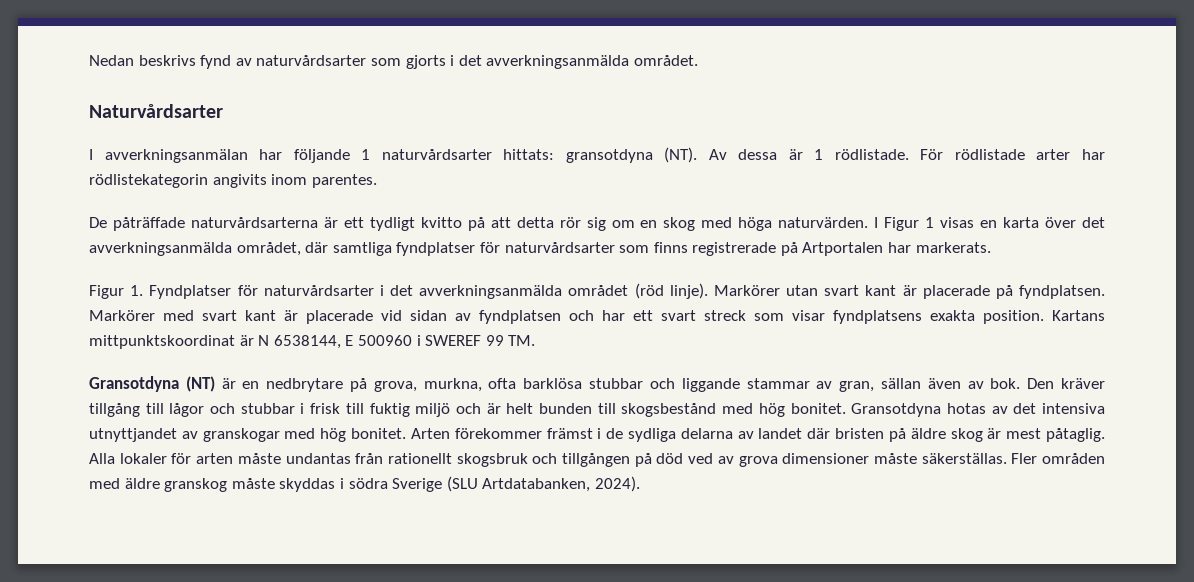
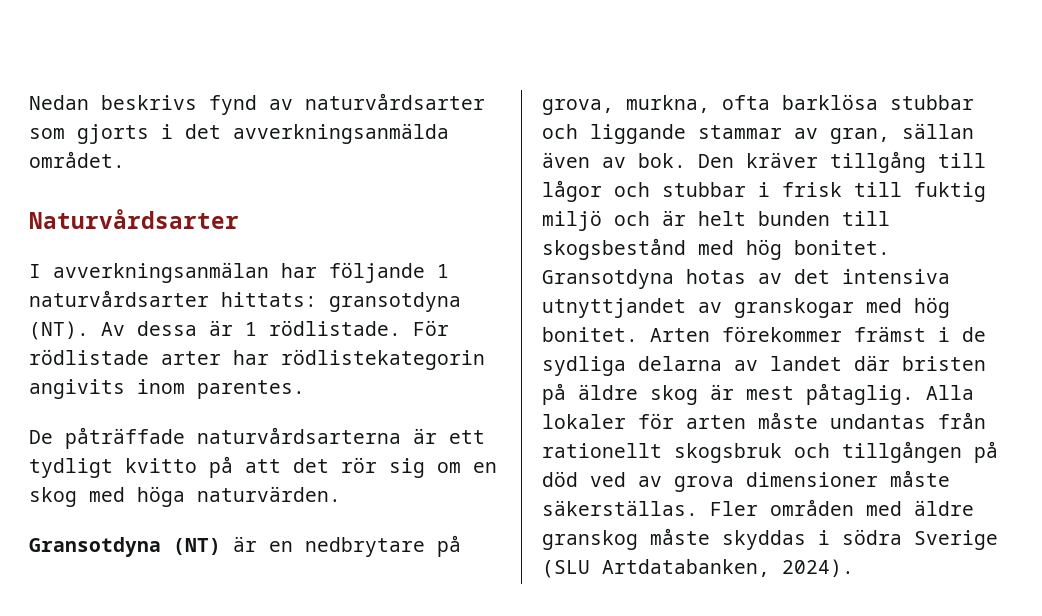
[516,217,554,228] detta -> [293,458,329,473] det
[874,217,1106,231] [89,242,991,256] [89,283,1105,299] [89,310,1105,324] [89,335,536,349] I Figur 1 visas en karta över det avverkningsanmälda området, där samtliga fyndplatser för naturvårdsarter som finns registrerade på Artportalen har markerats. // Figur 1. Fyndplatser för naturvårdsarter i det avverkningsanmälda området (röd linje). Markörer utan svart kant är placerade på fyndplatsen. Markörer med svart kant är placerade vid sidan av fyndplatsen och har ett svart streck som visar fyndplatsens exakta position. Kartans mittpunktskoordinat är N 6538144, E 500960 i SWEREF 99 TM. -> (341, 494) none

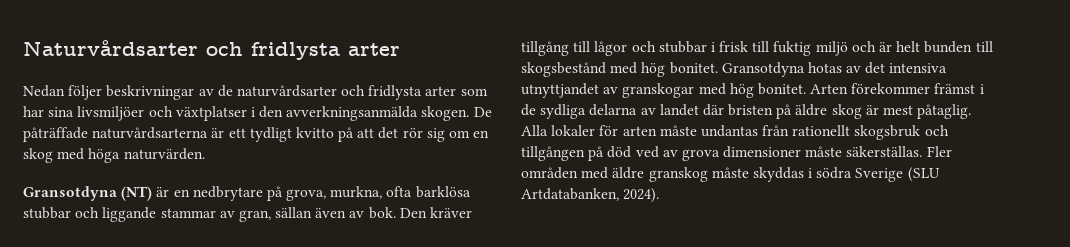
[29,93,485,115] [29,123,449,144] [29,151,125,168] [29,209,239,229] [29,262,449,283] [29,290,461,312] [29,320,449,340] [29,349,485,370] [29,379,305,399] Nedan beskrivs fynd av naturvårdsarter som gjorts i det avverkningsanmälda området. // Naturvårdsarter // I avverkningsanmälan har följande 1 naturvårdsarter hittats: gransotdyna (NT). Av dessa är 1 rödlistade. För rödlistade arter har rödlistekategorin angivits inom parentes. // -> [23,40,400,60] [23,85,488,100] [23,106,470,121] Naturvårdsarter och fridlysta arter // Nedan följer beskrivningar av de naturvårdsarter och fridlysta arter som har sina livsmiljöer och växtplatser i den avverkningsanmälda skogen.

